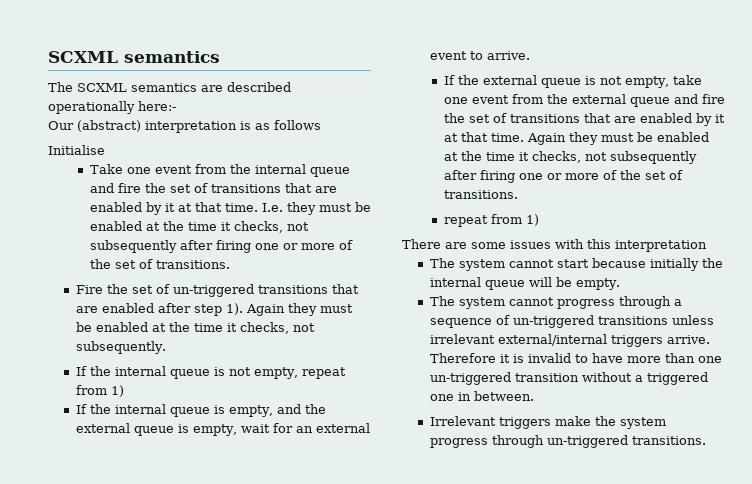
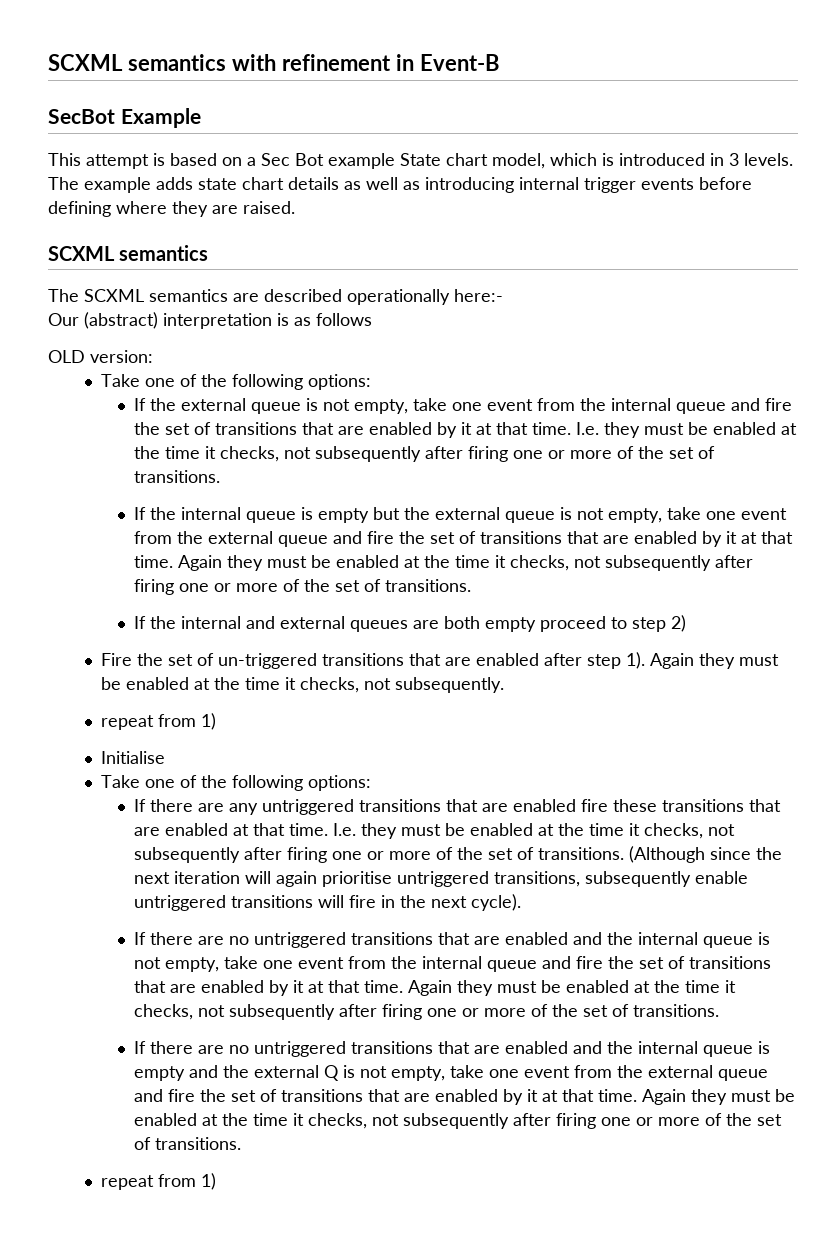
[48,51,220,63] SCXML semantics -> [48,54,499,71] [48,108,201,128] [48,153,793,169] [48,177,752,193] [48,201,295,217] [48,245,209,261] SCXML semantics with refinement in Event-B // SecBot Example // This attempt is based on a Sec Bot example State chart model, which is introduced in 3 levels. The example adds state chart details as well as introducing internal trigger events before defining where they are raised. // SCXML semantics
[48,145,105,155] [89,164,151,174] Initialise // Take one -> [48,350,153,363] [100,374,371,390] [134,398,483,414] OLD version: // Take one of the following options: // If the external queue is not empty, take one
[75,284,359,297] [75,303,353,316] [75,322,315,334] [75,341,166,354] [75,366,346,379] [75,385,124,397] [75,404,326,417] [75,423,370,436] [429,51,530,60] [443,75,455,85] // Fire the set of un-triggered transitions that are enabled after step 1). Again they must be enabled at the time it checks, not subsequently. // If the internal queue is not empty, repeat from 1) // If the internal queue is empty, and the external queue is empty, wait for an external event to arrive. // If -> [134,507,401,523] // If the internal queue is empty but
[443,214,539,227] [402,239,707,252] [429,258,723,271] [429,277,620,290] [429,296,682,309] [429,315,714,328] [429,334,710,347] [429,353,722,363] [429,372,708,385] [429,391,534,401] [429,416,666,429] [429,435,706,448] repeat from 1) // There are some issues with this interpretation // The system cannot start because initially the internal queue will be empty. // The system cannot progress through a sequence of un-triggered transitions unless irrelevant external/internal triggers arrive. Therefore it is invalid to have more than one un-triggered transition without a triggered one in between. // Irrelevant triggers make the system progress through un-triggered transitions. -> [134,615,687,632] [100,652,779,669] [100,677,504,693] [100,713,216,730] [100,751,165,764] [100,775,371,791] [134,799,782,815] [134,823,736,839] [134,846,783,863] [134,871,749,887] [134,894,522,911] [134,932,771,948] [134,956,772,972] [134,980,737,996] [134,1004,720,1020] [134,1041,771,1057] [134,1065,769,1081] [134,1089,796,1105] [134,1113,783,1129] [134,1137,242,1150] [100,1173,216,1190] If the internal and external queues are both empty proceed to step 2) // Fire the set of un-triggered transitions that are enabled after step 1). Again they must be enabled at the time it checks, not subsequently. // repeat from 1) // Initialise // Take one of the following options: // If there are any untriggered transitions that are enabled fire these transitions that are enabled at that time. I.e. they must be enabled at the time it checks, not subsequently after firing one or more of the set of transitions. (Although since the next iteration will again prioritise untriggered transitions, subsequently enable untriggered transitions will fire in the next cycle). // If there are no untriggered transitions that are enabled and the internal queue is not empty, take one event from the internal queue and fire the set of transitions that are enabled by it at that time. Again they must be enabled at the time it checks, not subsequently after firing one or more of the set of transitions. // If there are no untriggered transitions that are enabled and the internal queue is empty and the external Q is not empty, take one event from the external queue and fire the set of transitions that are enabled by it at that time. Again they must be enabled at the time it checks, not subsequently after firing one or more of the set of transitions. // repeat from 1)

